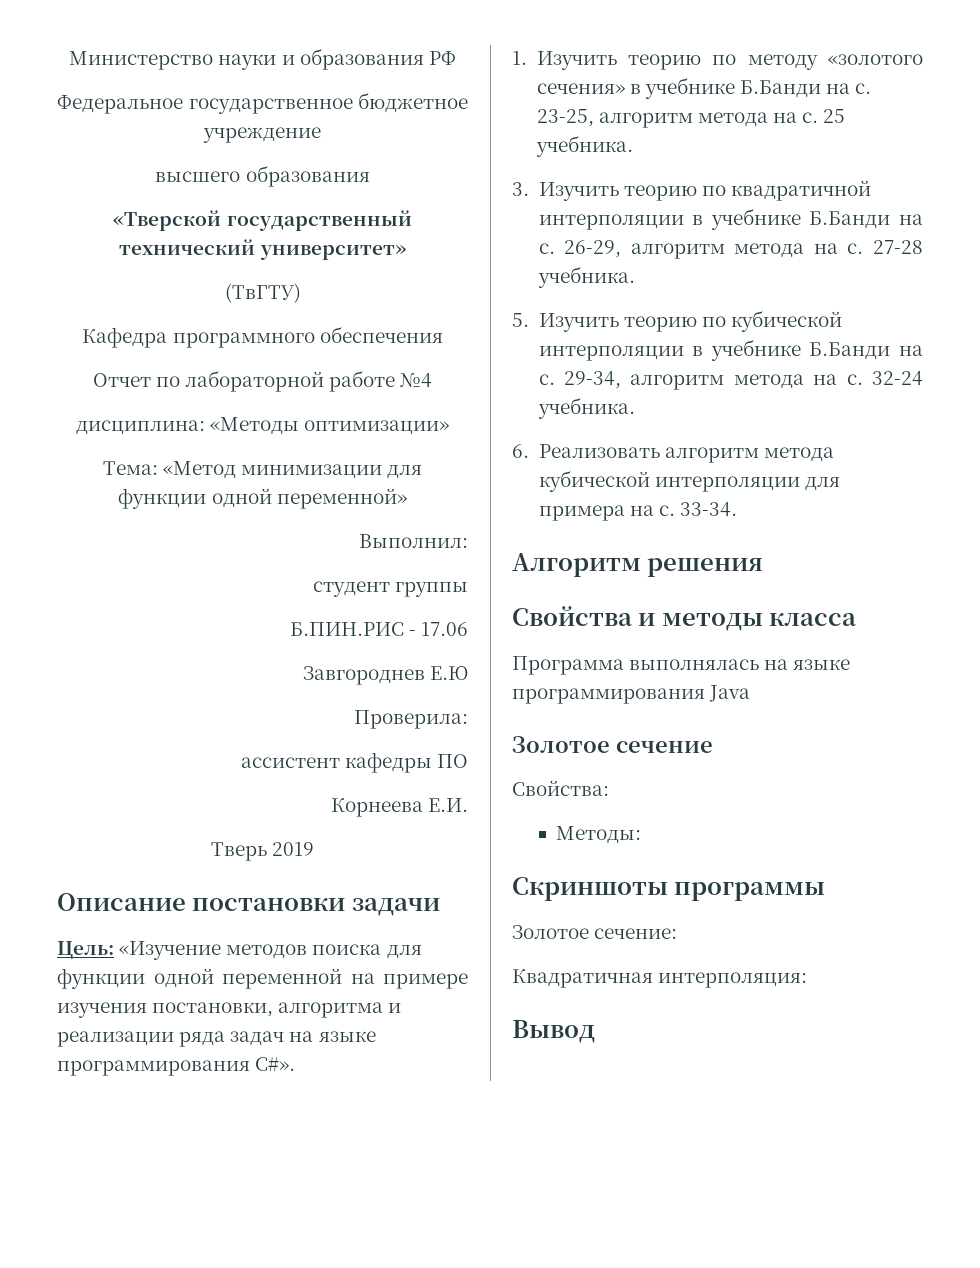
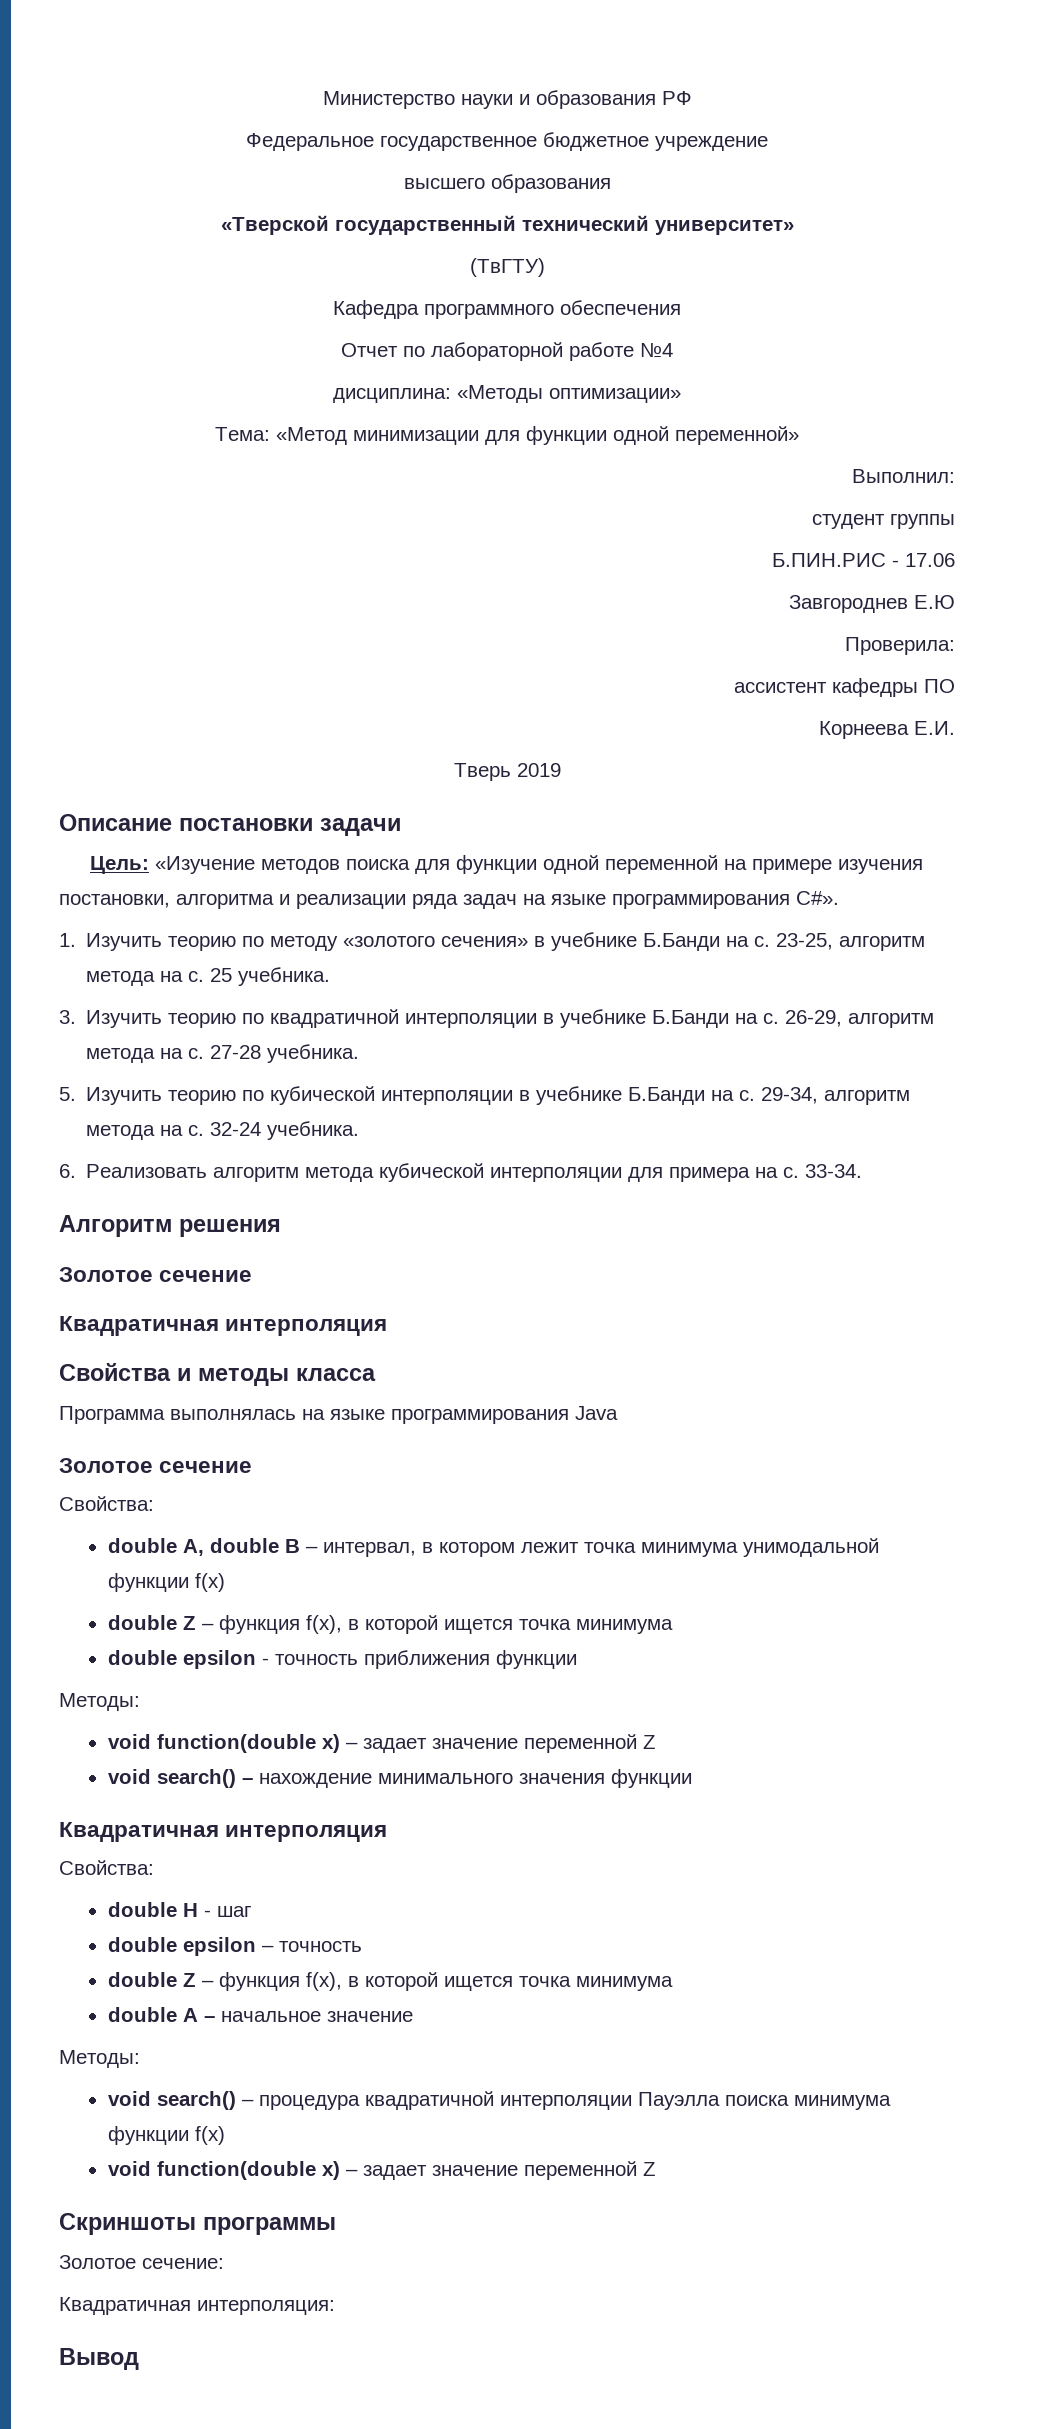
(764, 567) none -> [59,1267,253,1282] [59,1316,388,1336] // Золотое сечение // Квадратичная интерполяция
[556,826,642,844] Методы: -> [107,1538,879,1557] [107,1573,225,1592] [107,1615,673,1634] [107,1650,577,1669] [59,1693,140,1711] [107,1734,656,1753] [107,1769,692,1788] [59,1822,388,1842] [59,1860,154,1875] [107,1902,251,1917] [107,1937,362,1956] [107,1972,673,1991] [107,2007,413,2022] [59,2050,140,2068] [107,2091,891,2110] [107,2126,225,2145] [107,2161,656,2180] double A, double B – интервал, в котором лежит точка минимума унимодальной функции f(x) // double Z – функция f(x), в которой ищется точка минимума // double epsilon - точность приближения функции // Методы: // void function(double x) – задает значение переменной Z // void search() – нахождение минимального значения функции // Квадратичная интерполяция // Свойства: // double H - шаг // double epsilon – точность // double Z – функция f(x), в которой ищется точка минимума // double A – начальное значение // Методы: // void search() – процедура квадратичной интерполяции Пауэлла поиска минимума функции f(x) // void function(double x) – задает значение переменной Z

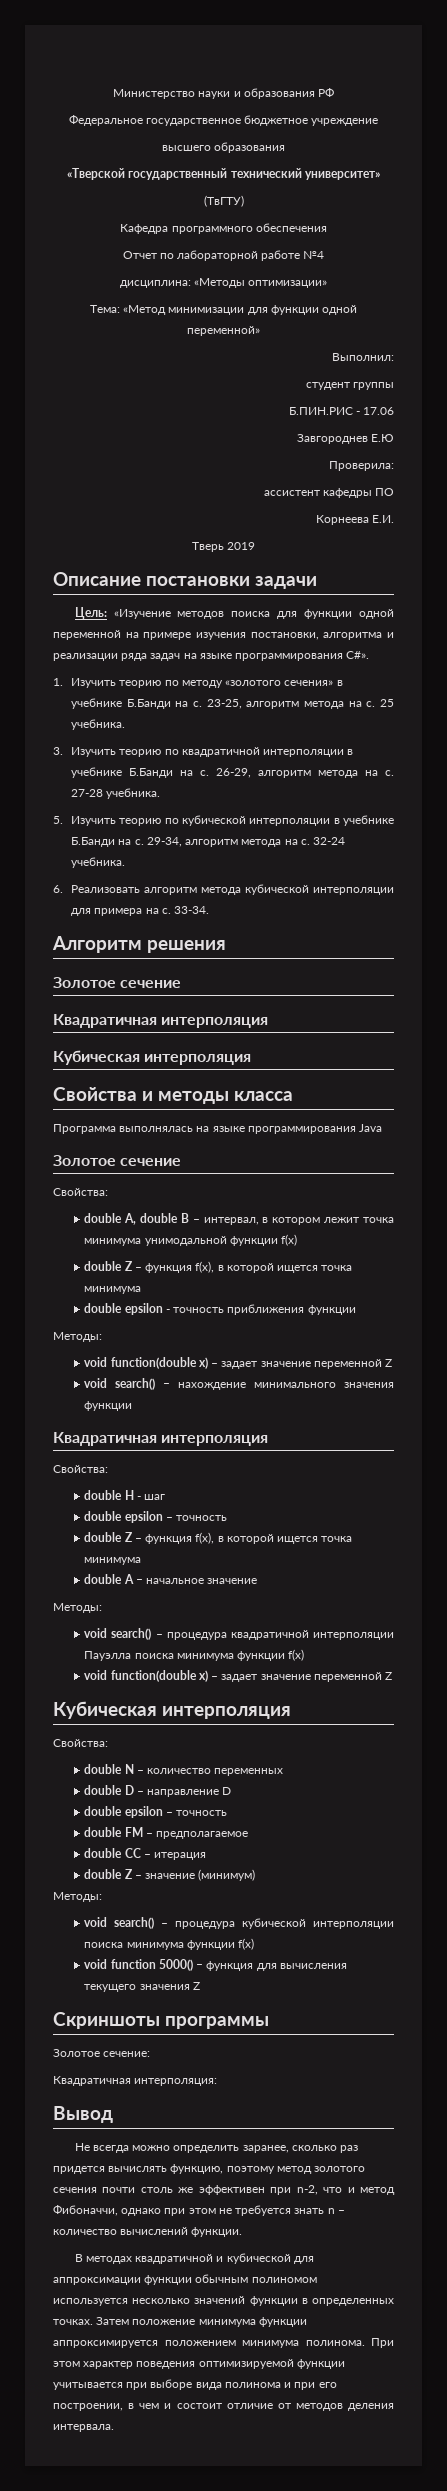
(388, 1327) none -> [53,1050,252,1065] // Кубическая интерполяция
(656, 2169) none -> [53,1701,291,1719] [53,1739,108,1747] [84,1764,284,1776] [84,1785,232,1797] [84,1806,228,1818] [84,1827,249,1839] [84,1848,207,1860] [84,1869,256,1881] [53,1892,102,1902] [84,1917,394,1929] [84,1938,255,1950] [84,1959,347,1971] [84,1982,200,1992] // Кубическая интерполяция // Свойства: // double N – количество переменных // double D – направление D // double epsilon – точность // double FM – предполагаемое // double CC – итерация // double Z – значение (минимум) // Методы: // void search() – процедура кубической интерполяции поиска минимума функции f(x) // void function 5000() – функция для вычисления текущего значения Z
(139, 2359) none -> [74,2143,359,2153] [53,2164,366,2174] [53,2185,395,2195] [53,2205,345,2216] [53,2227,243,2237] [74,2253,314,2264] [53,2274,317,2285] [53,2296,394,2306] [53,2317,307,2327] [53,2338,394,2348] [53,2359,345,2369] [53,2379,337,2390] [53,2403,394,2411] [53,2424,114,2432] // Не всегда можно определить заранее, сколько раз придется вычислять функцию, поэтому метод золотого сечения почти столь же эффективен при n-2, что и метод Фибоначчи, однако при этом не требуется знать n – количество вычислений функции. // В методах квадратичной и кубической для аппроксимации функции обычным полиномом используется несколько значений функции в определенных точках. Затем положение минимума функции аппроксимируется положением минимума полинома. При этом характер поведения оптимизируемой функции учитывается при выборе вида полинома и при его построении, в чем и состоит отличие от методов деления интервала.

